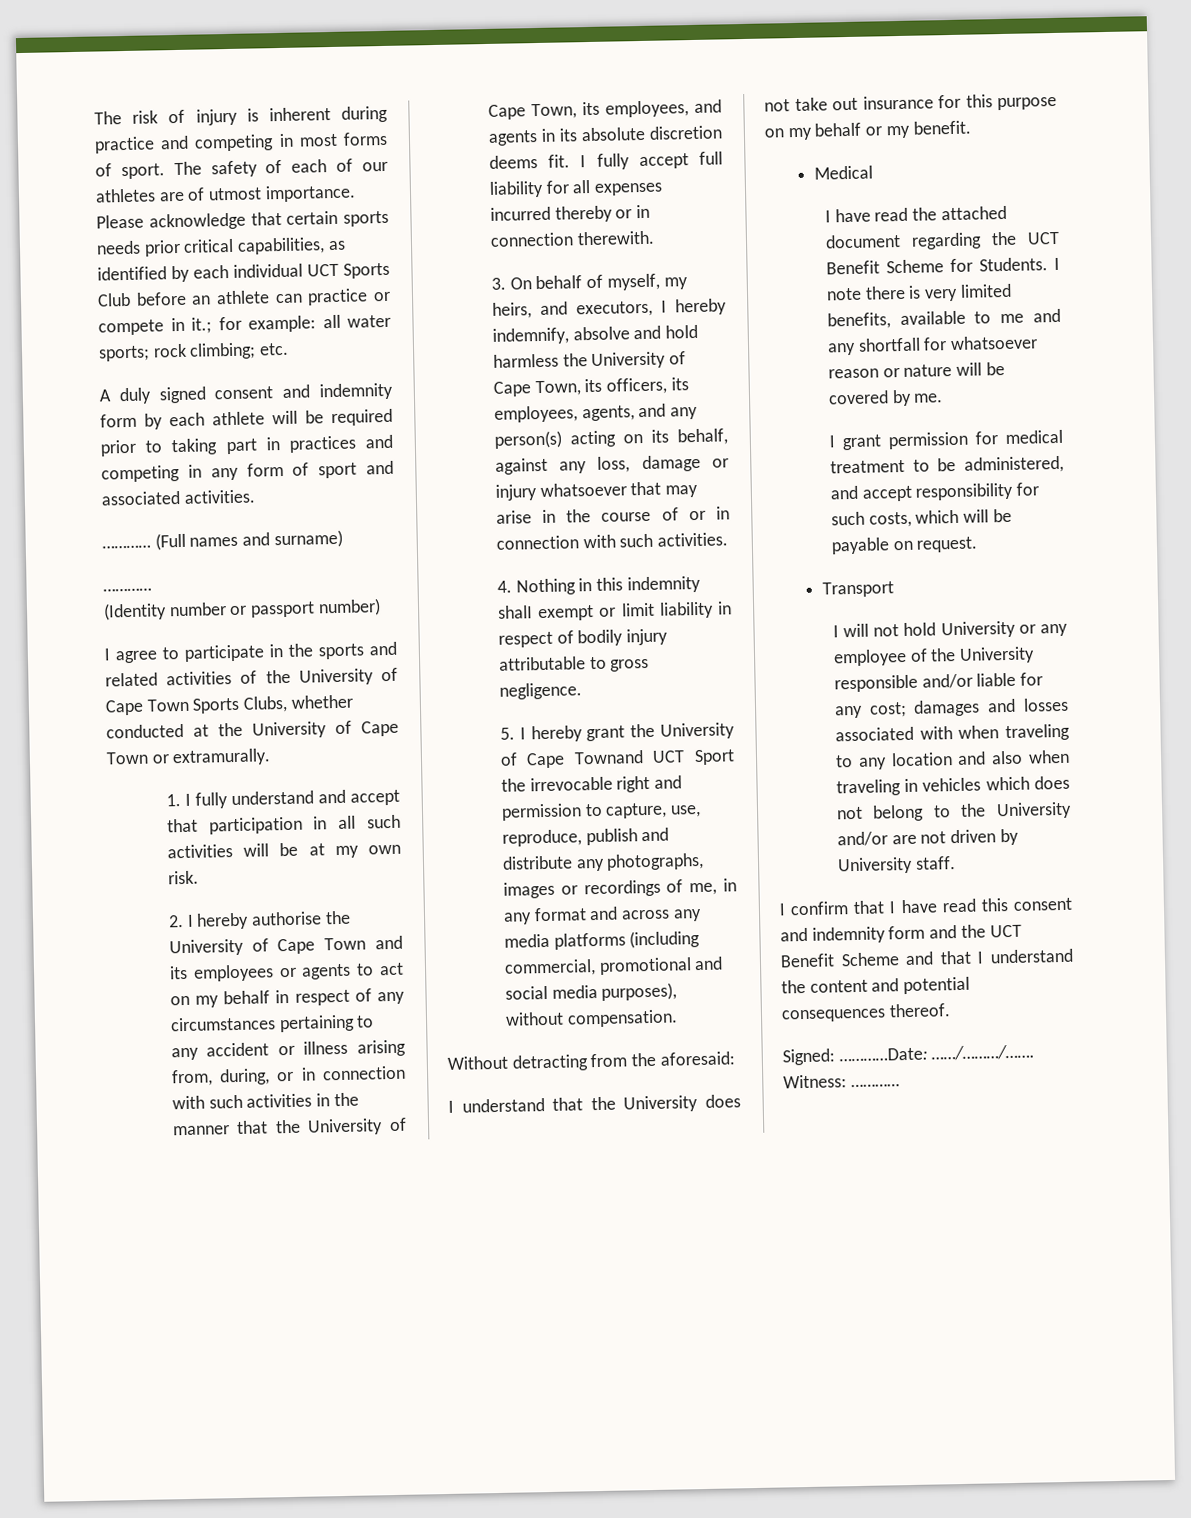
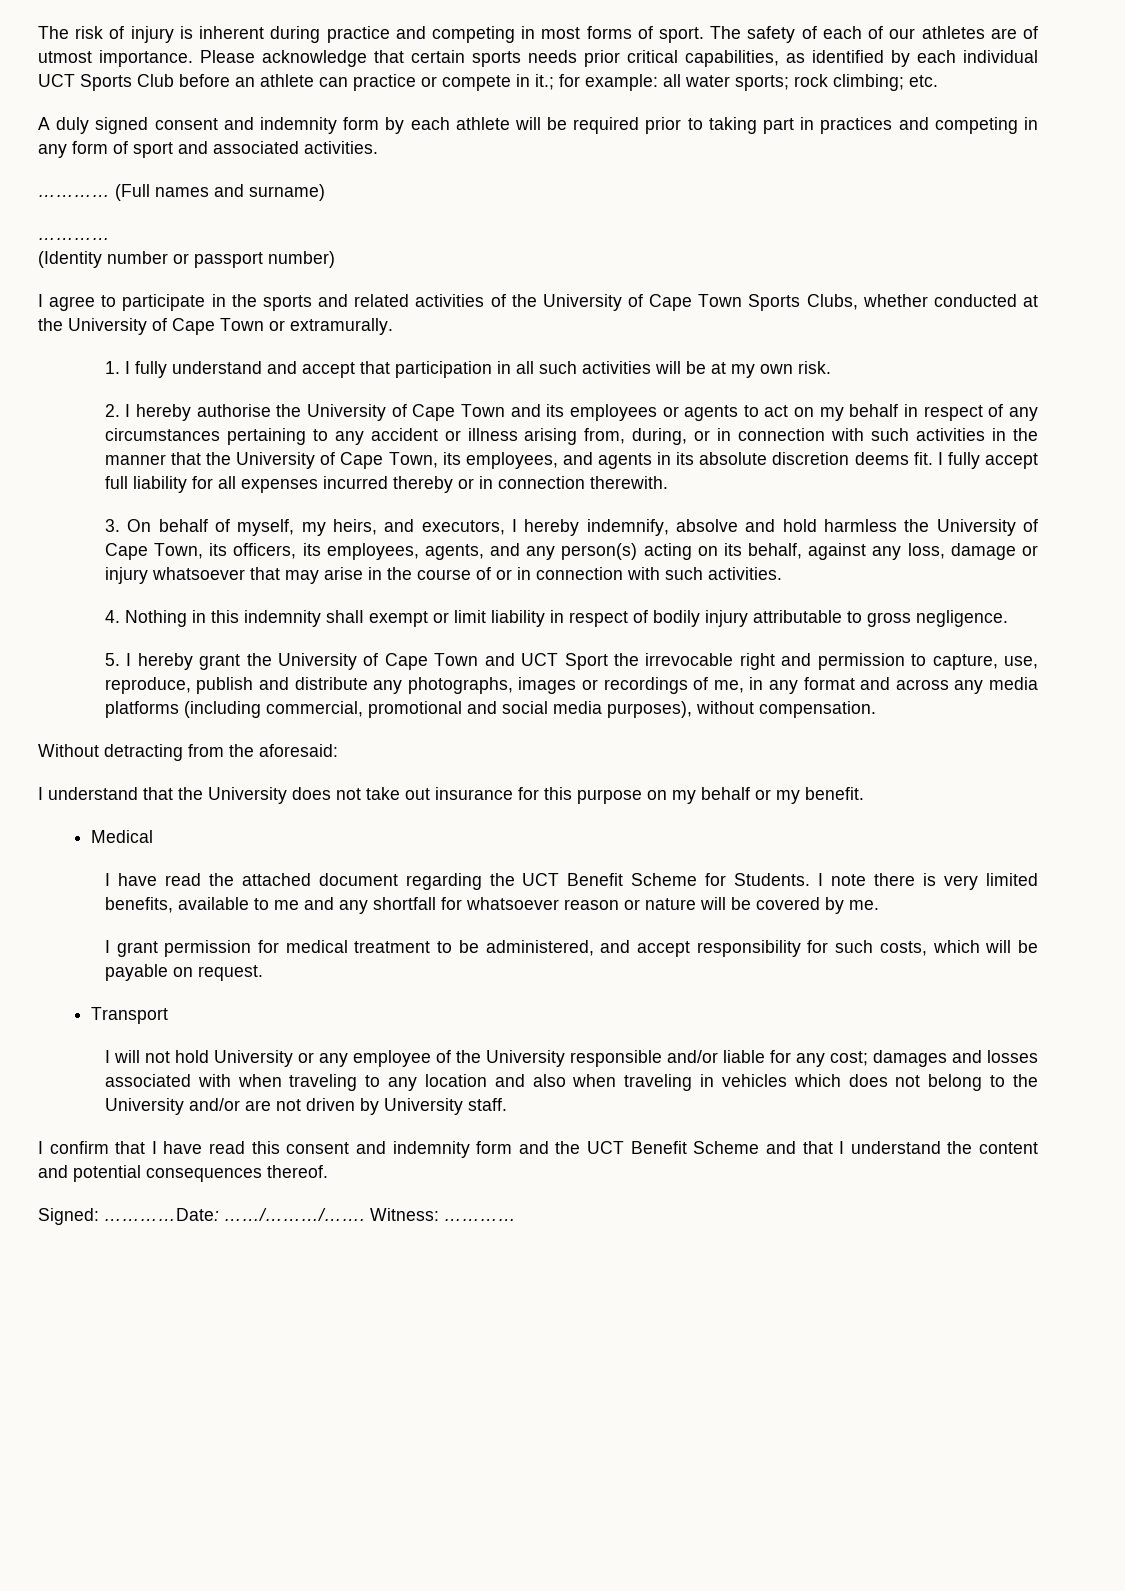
[573,750,644,765] Townand -> [434,653,515,666] Town and

